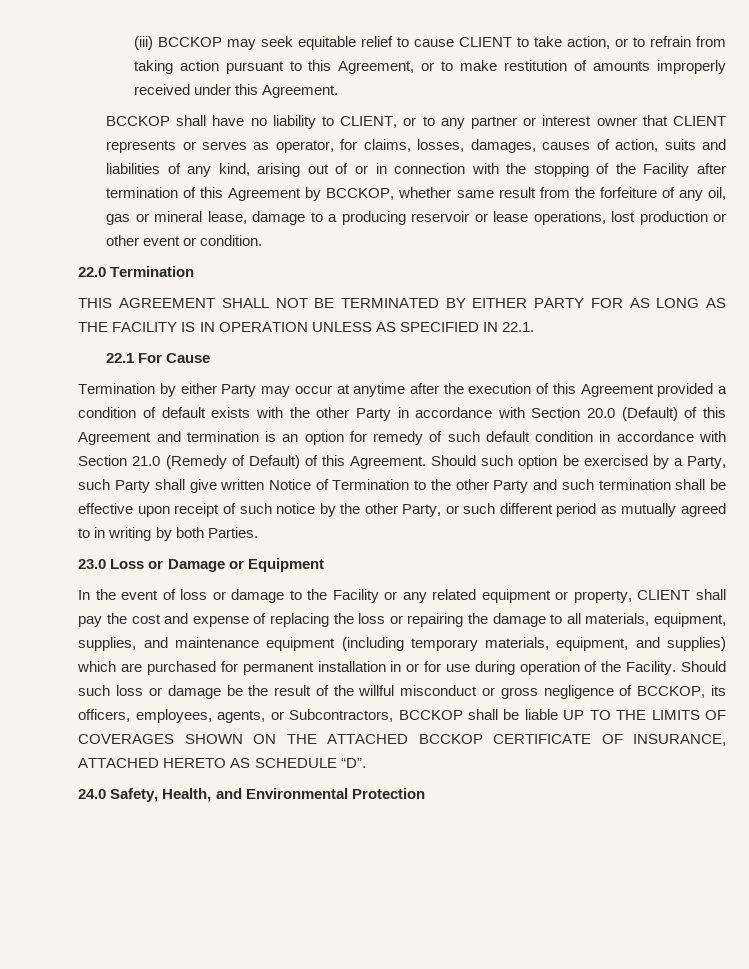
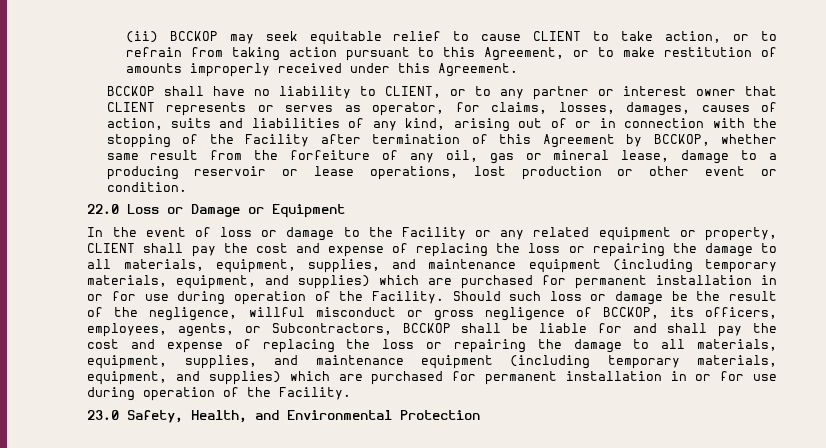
[133,36,153,50] (iii) -> [125,31,158,43] (ii)
[110,266,195,277] [78,298,726,308] [78,322,534,332] [106,353,211,363] [78,383,728,397] [78,407,726,421] [78,431,726,445] [78,455,726,469] [78,479,726,493] [78,503,726,517] [78,527,258,541] [78,559,107,569] Termination // THIS AGREEMENT SHALL NOT BE TERMINATED BY EITHER PARTY FOR AS LONG AS THE FACILITY IS IN OPERATION UNLESS AS SPECIFIED IN 22.1. // 22.1 For Cause // Termination by either Party may occur at anytime after the execution of this Agreement provided a condition of default exists with the other Party in accordance with Section 20.0 (Default) of this Agreement and termination is an option for remedy of such default condition in accordance with Section 21.0 (Remedy of Default) of this Agreement. Should such option be exercised by a Party, such Party shall give written Notice of Termination to the other Party and such termination shall be effective upon receipt of such notice by the other Party, or such different period as mutually agreed to in writing by both Parties. // 23.0 -> (120, 209) none
(354, 690) none -> [149,307,238,321] negligence,
[563,710,727,720] [78,734,726,746] [78,758,366,768] [78,789,107,799] UP TO THE LIMITS OF COVERAGES SHOWN ON THE ATTACHED BCCKOP CERTIFICATE OF INSURANCE, ATTACHED HERETO AS SCHEDULE “D”. // 24.0 -> [597,323,778,337] [87,339,777,353] [87,355,777,369] [87,371,778,385] [87,387,352,401] [87,410,120,420] for and shall pay the cost and expense of replacing the loss or repairing the damage to all materials, equipment, supplies, and maintenance equipment (including temporary materials, equipment, and supplies) which are purchased for permanent installation in or for use during operation of the Facility. // 23.0

